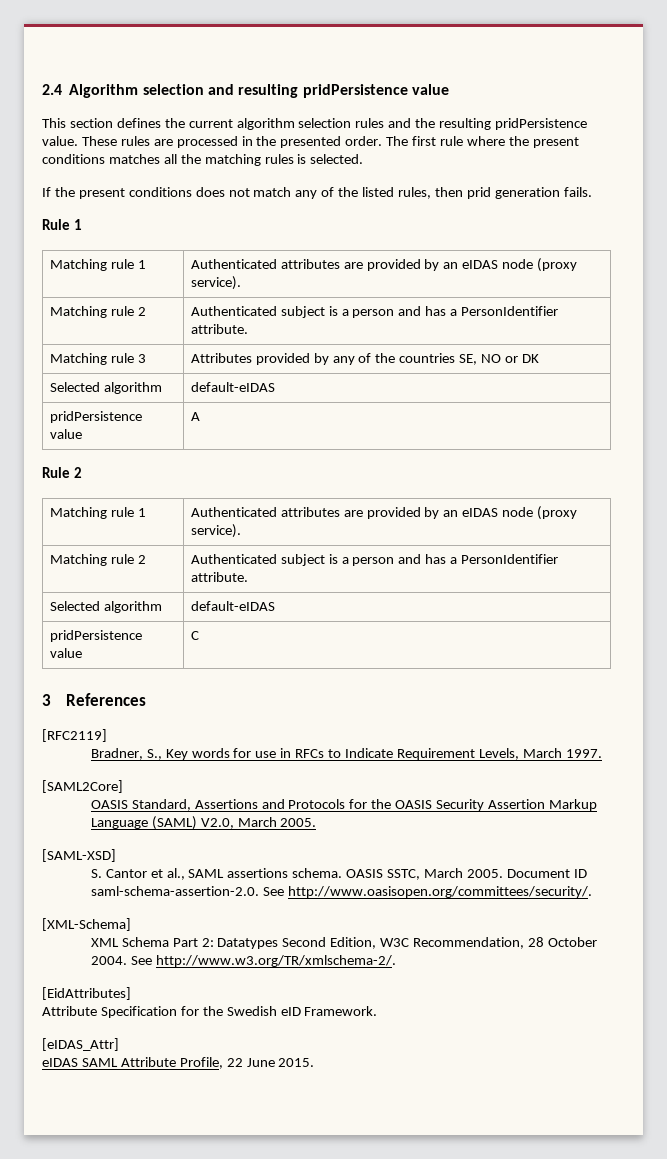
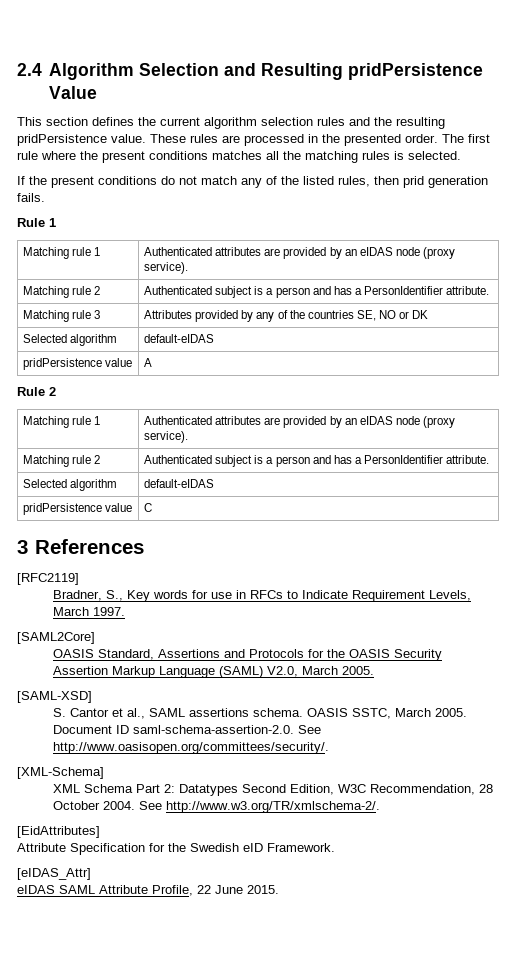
[142,84,449,98] selection and resulting pridPersistence value -> [138,63,483,80] [48,86,97,99] Selection and Resulting pridPersistence Value
[195,187,225,197] does -> [161,176,175,185] do

